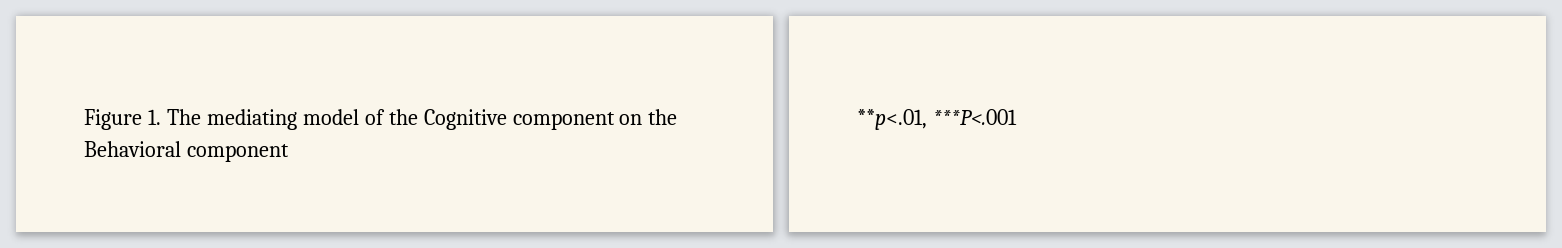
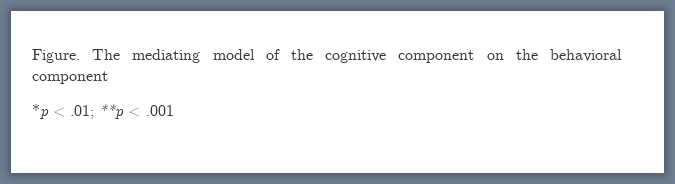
[84,109,161,130] Figure 1. -> [32,49,80,63] Figure.
[423,109,507,130] Cognitive -> [325,50,387,63] cognitive
[84,141,181,157] Behavioral -> [550,49,622,62] behavioral
[857,109,1017,130] **p<.01, ***P<.001 -> [32,104,174,119] *p < .01; **p < .001

